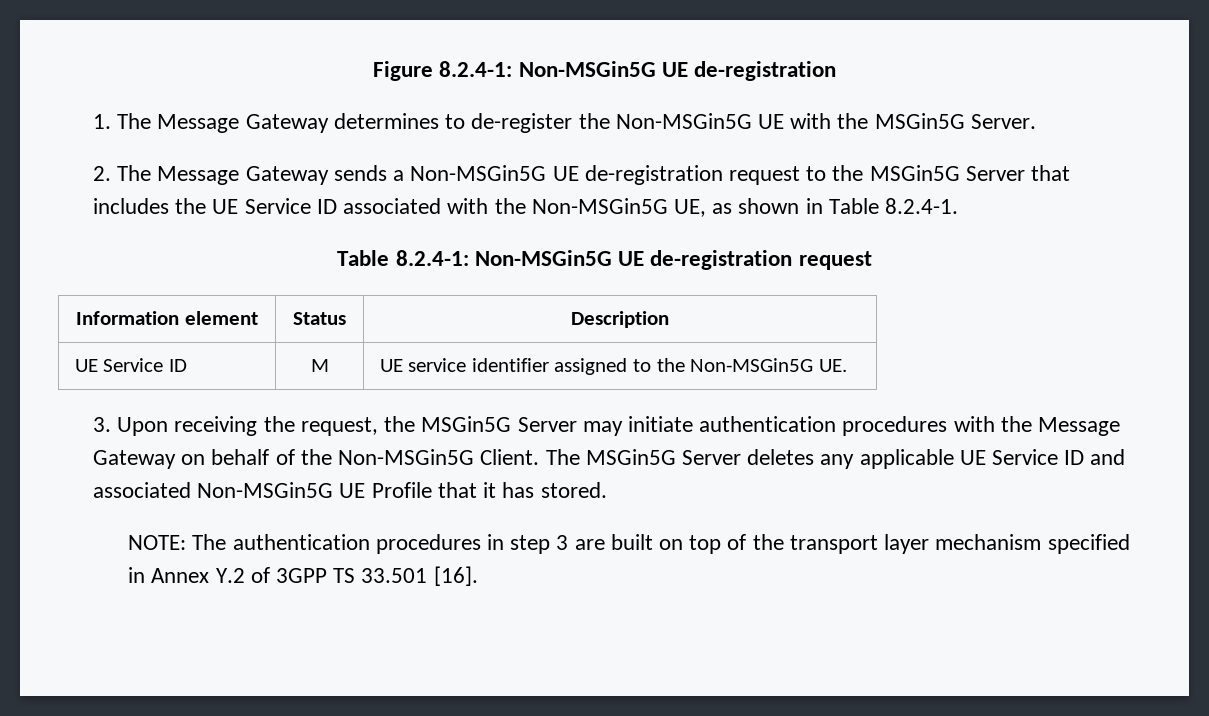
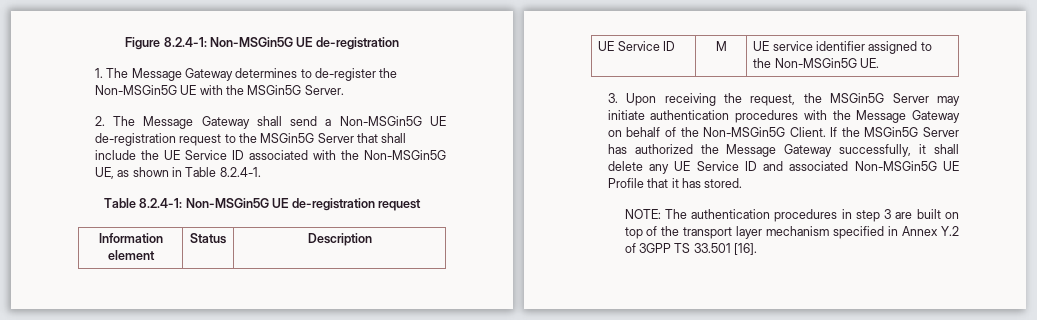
[333,165,387,181] sends -> [256,116,318,126] shall send
[93,198,170,214] includes -> [381,133,407,143] [94,150,136,160] shall include
[545,449,954,469] The MSGin5G Server deletes any applicable -> [830,127,959,137] [607,144,959,157] [607,161,670,174] If the MSGin5G Server has authorized the Message Gateway successfully, it shall delete any

